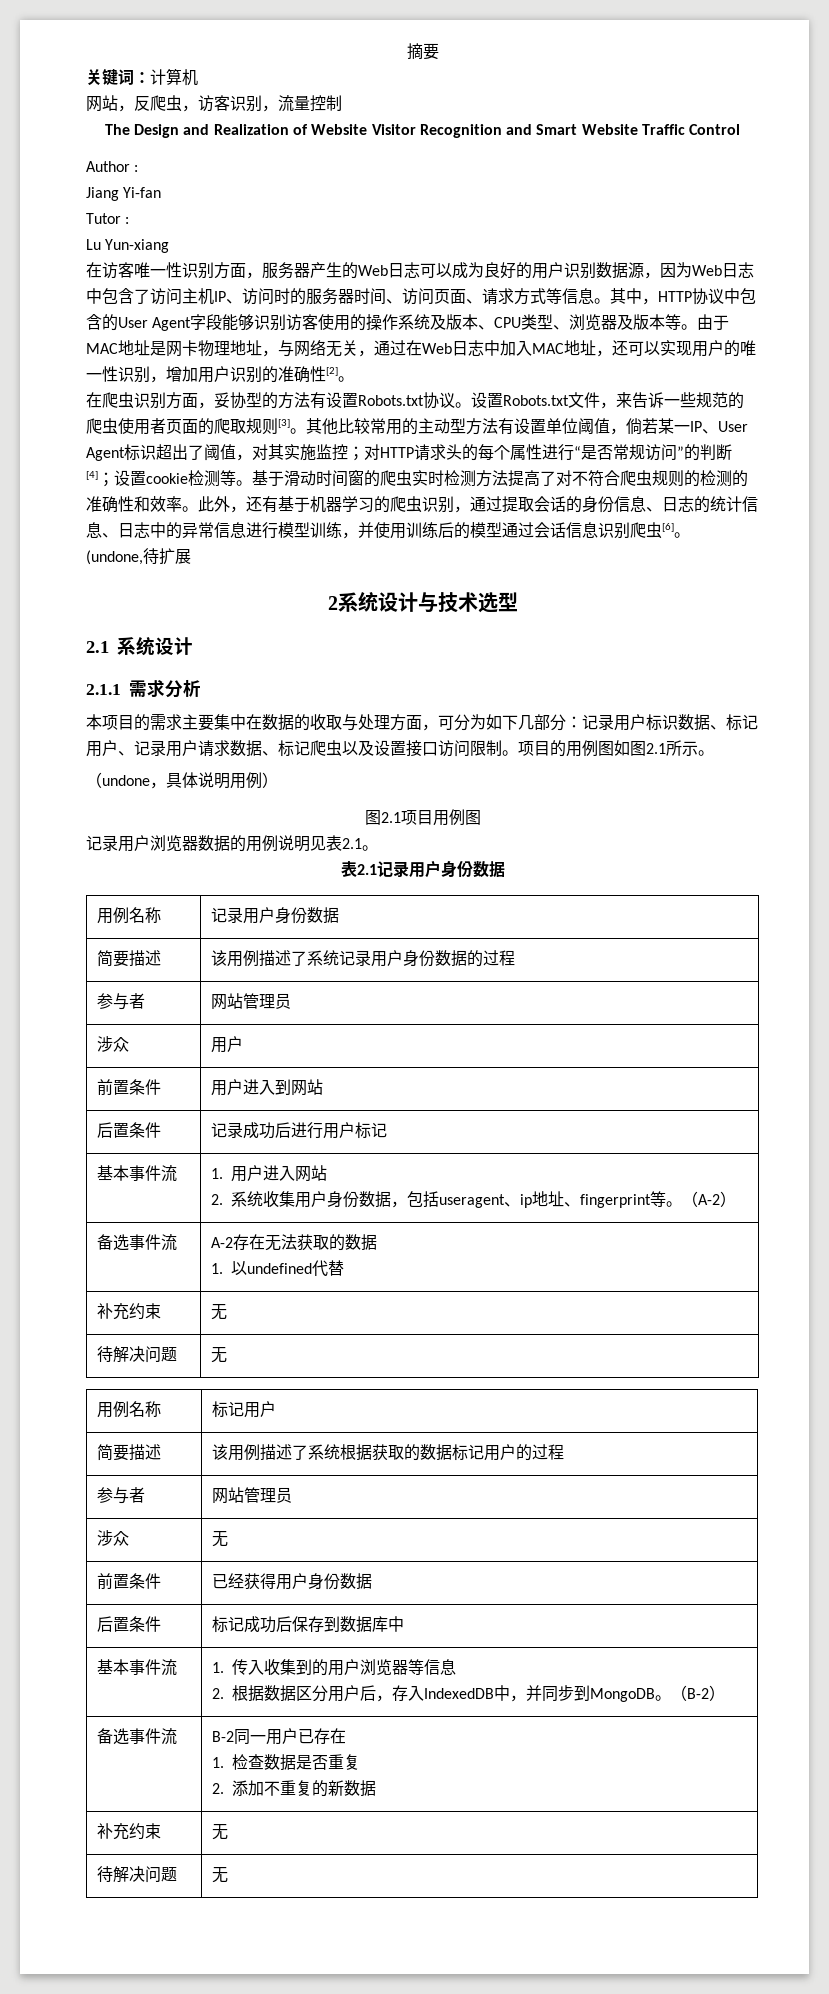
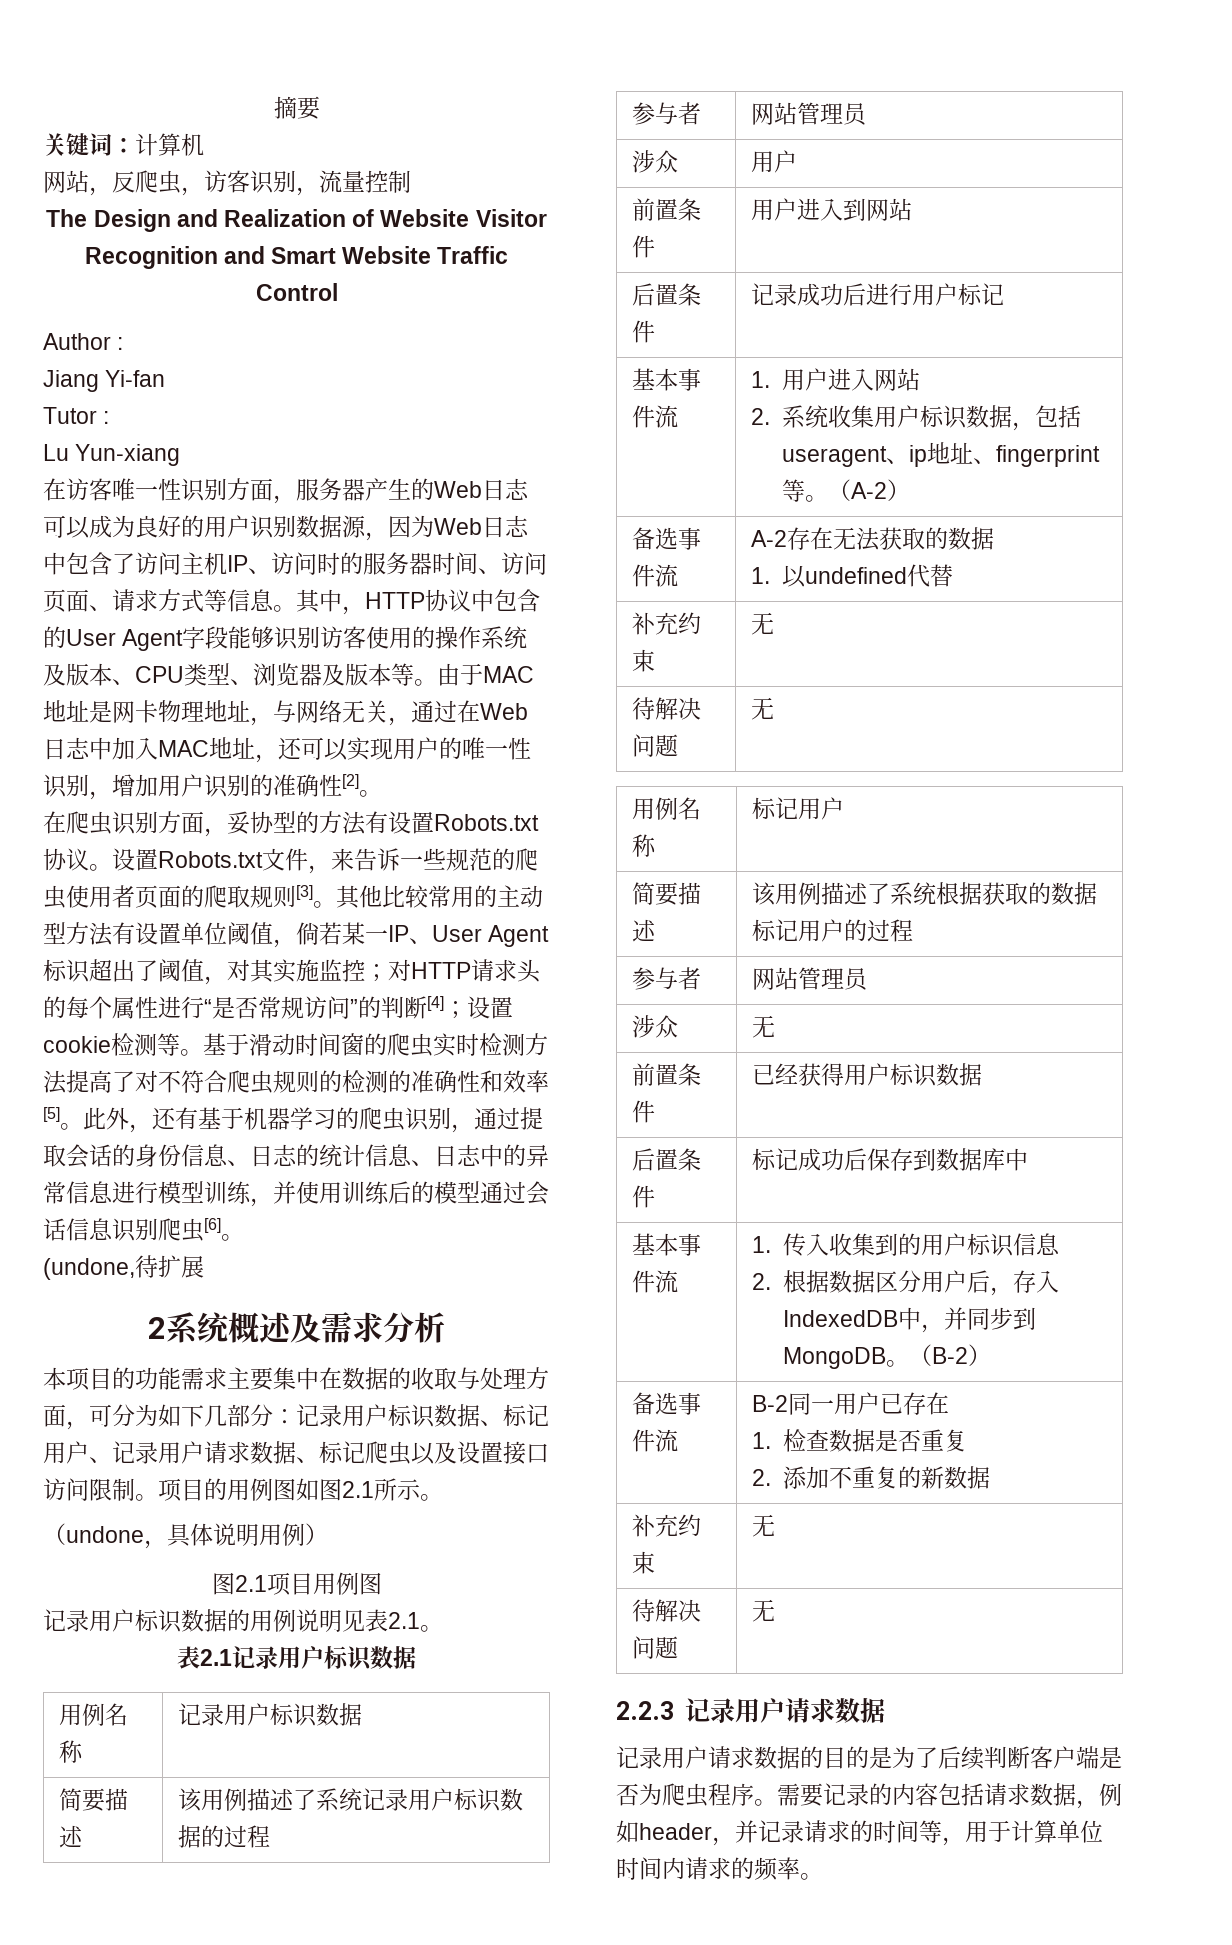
(182, 504) none -> [43,1107,60,1122] [5]
[377,592,518,613] [86,636,193,656] [86,684,121,695] 设计与技术选型 // 2.1系统设计 // 2.1.1 -> [228,1312,321,1343] 概述及
(150, 722) none -> [135,1367,181,1390] 功能
[150,835,198,851] 浏览器 -> [135,1609,182,1633] 标识
[440,860,473,877] 身份 -> [324,1646,372,1671] 标识
[274,907,307,924] 身份 -> [270,1703,318,1727] 标识
[402,950,435,967] 身份 -> [454,1788,502,1812] 标识
[326,1191,359,1208] 身份 -> [919,405,967,429] 标识
[307,1573,340,1590] 身份 -> [890,1063,938,1087] 标识
[359,1659,424,1675] 浏览器等 -> [966,1233,1014,1257] 标识
(228, 1875) none -> [616,1698,886,1723] [616,1746,1122,1770] [616,1783,1122,1809] [616,1820,1103,1846] [616,1857,823,1881] // 2.2.3记录用户请求数据 // 记录用户请求数据的目的是为了后续判断客户端是否为爬虫程序。需要记录的内容包括请求数据，例如header，并记录请求的时间等，用于计算单位时间内请求的频率。

